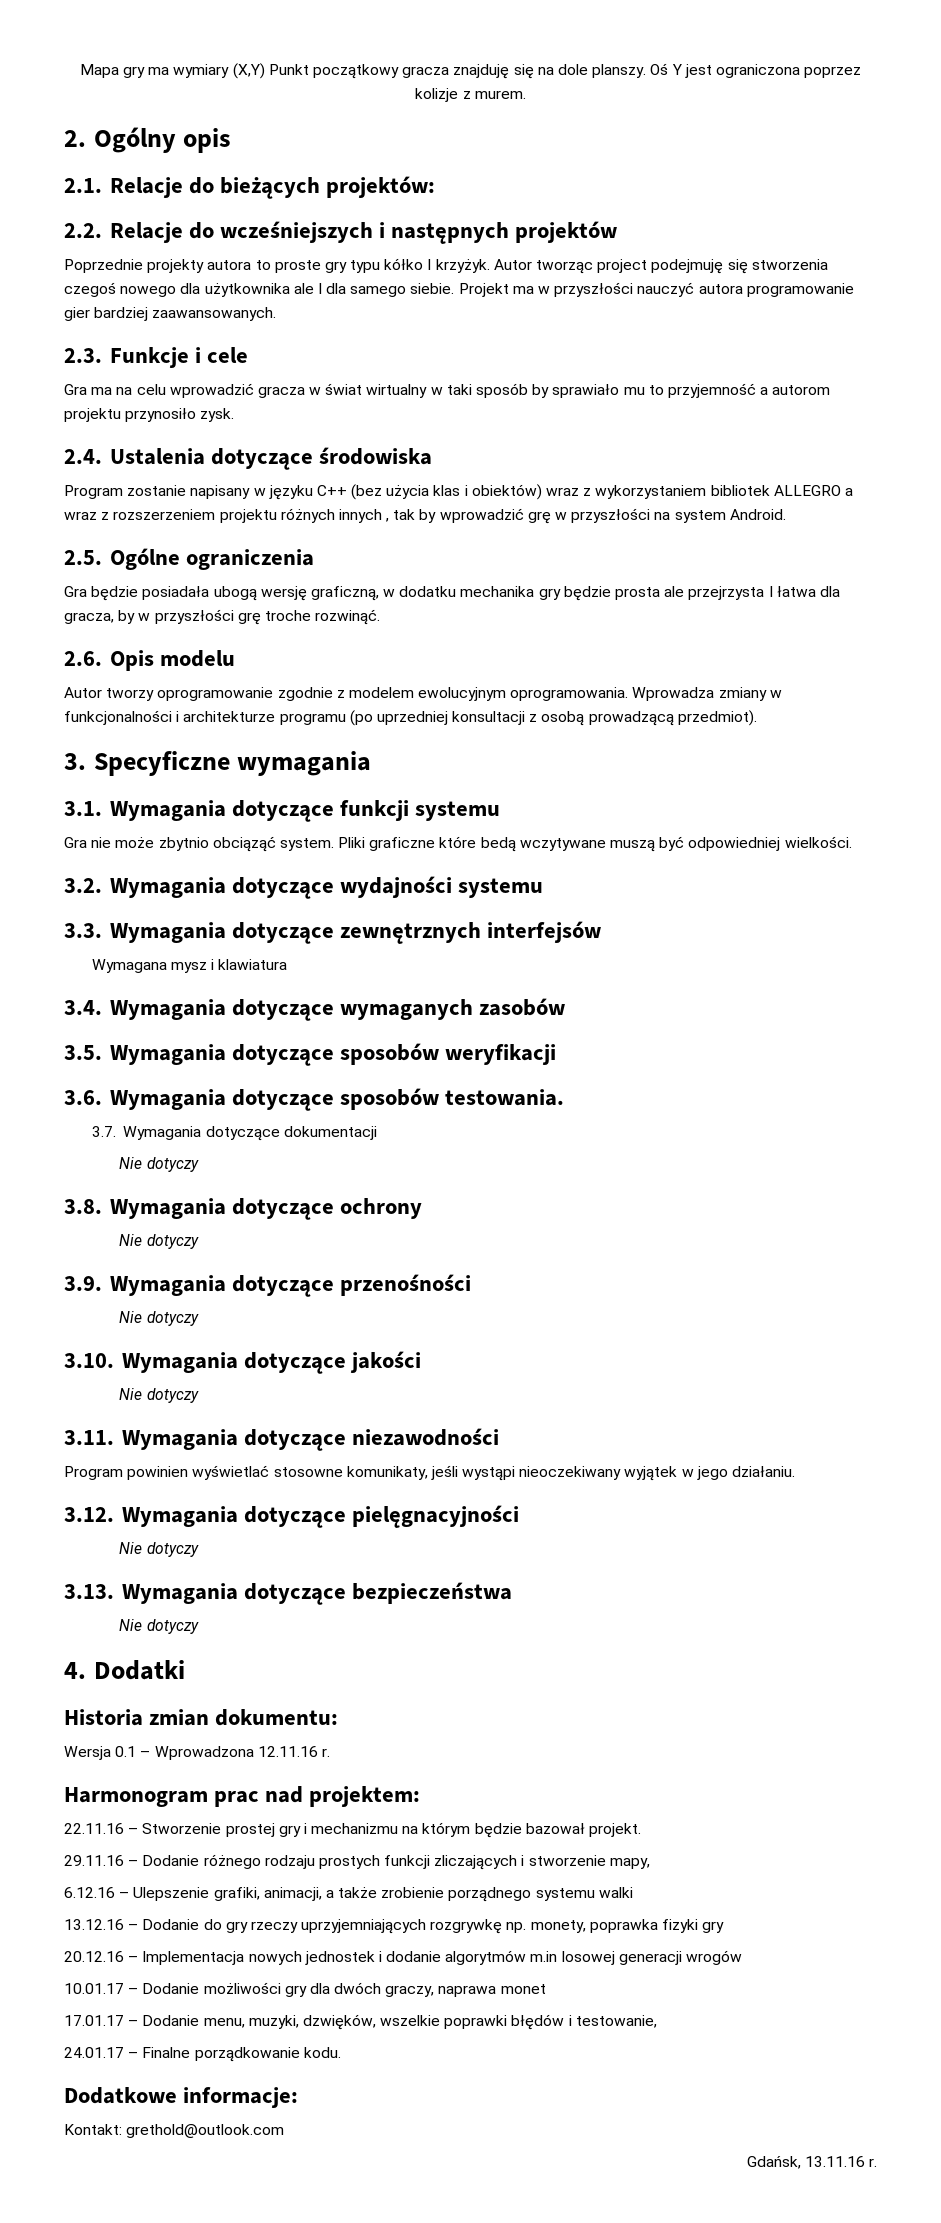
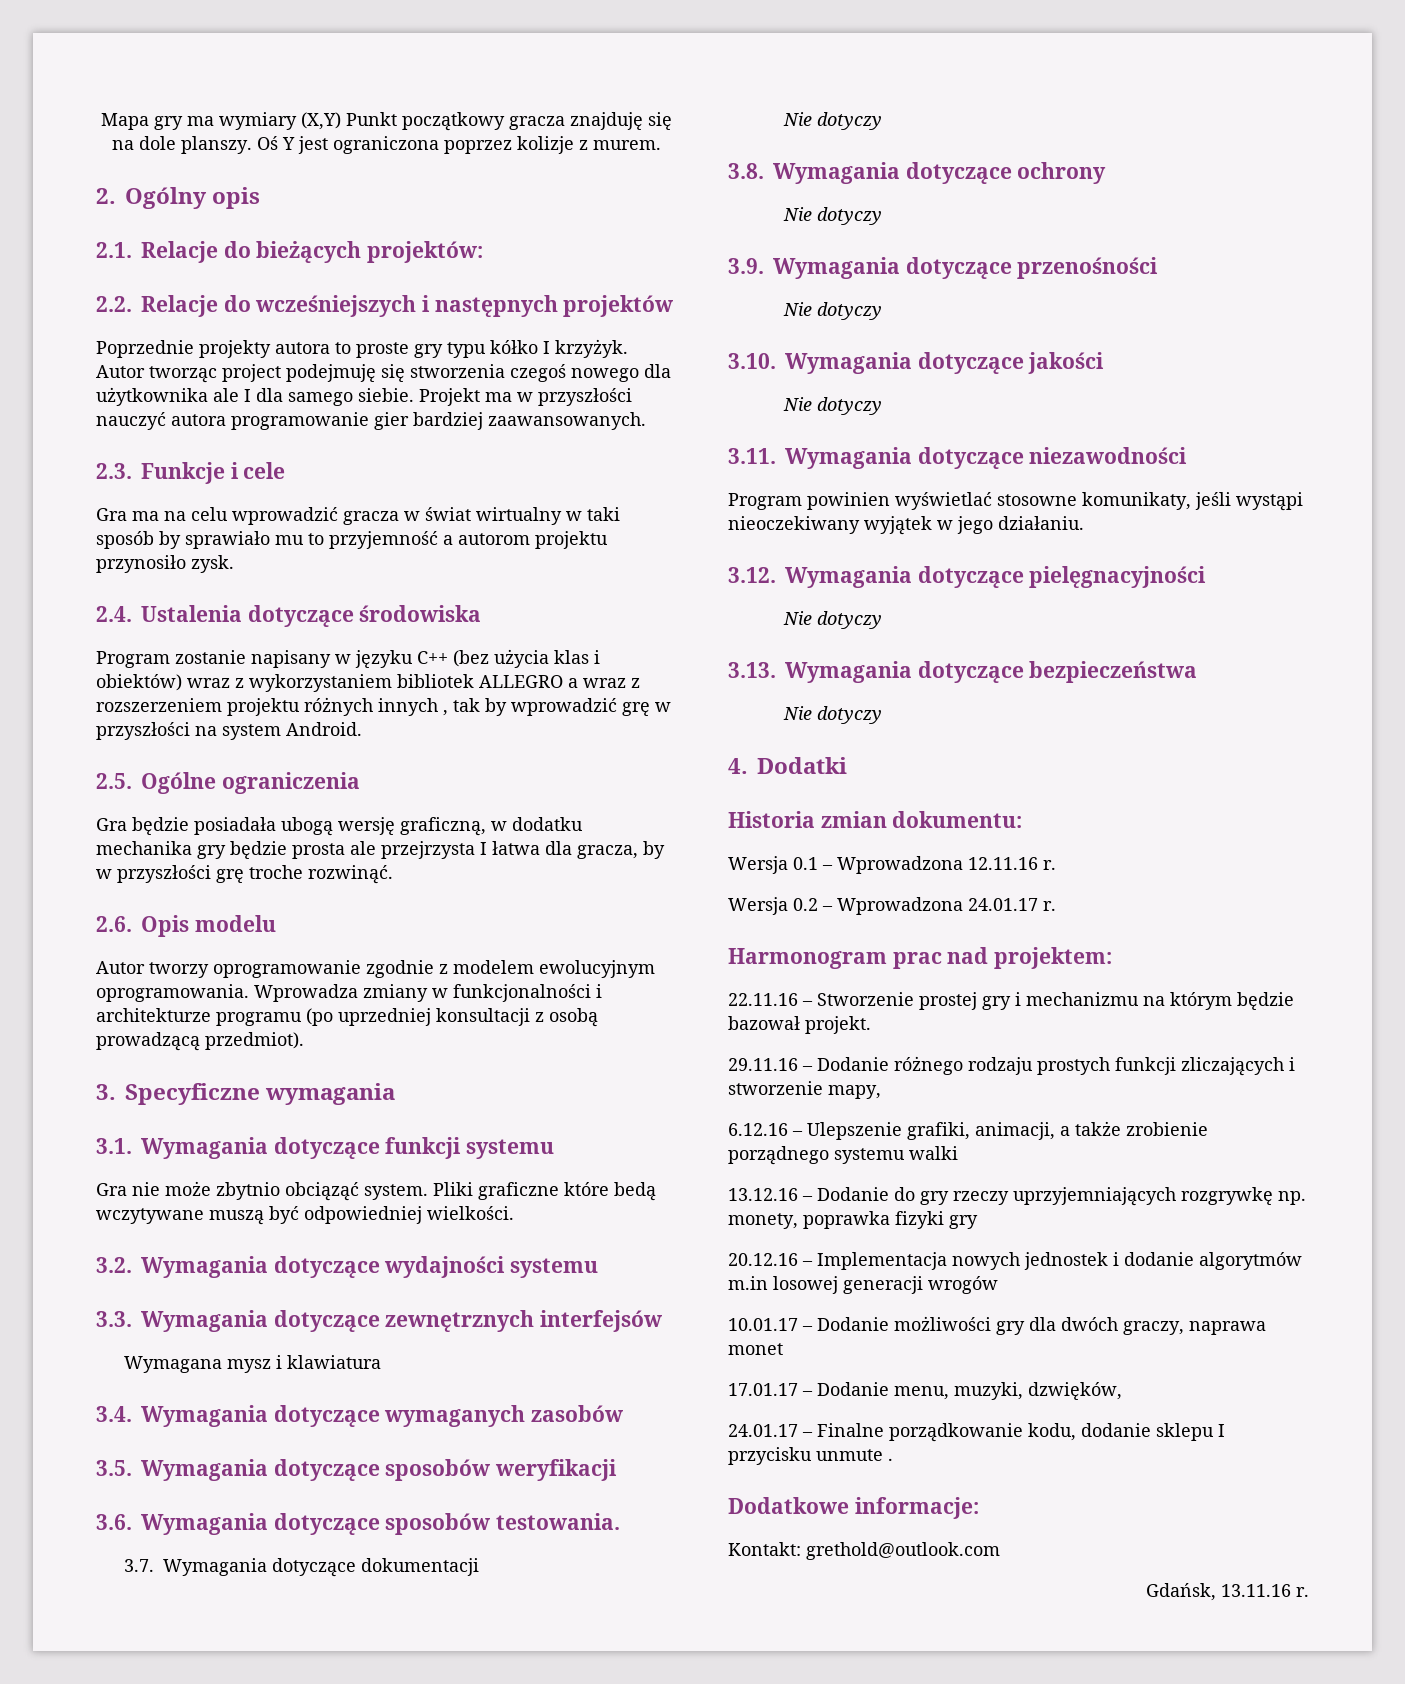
(330, 1752) none -> [728,897,1056,915] // Wersja 0.2 – Wprowadzona 24.01.17 r.
[380,2014,657,2030] wszelkie poprawki błędów i testowanie, -> (1122, 1391) none
[303,2047,341,2058] kodu. -> [1028,1423,1225,1441] [728,1447,893,1465] kodu, dodanie sklepu I przycisku unmute .

